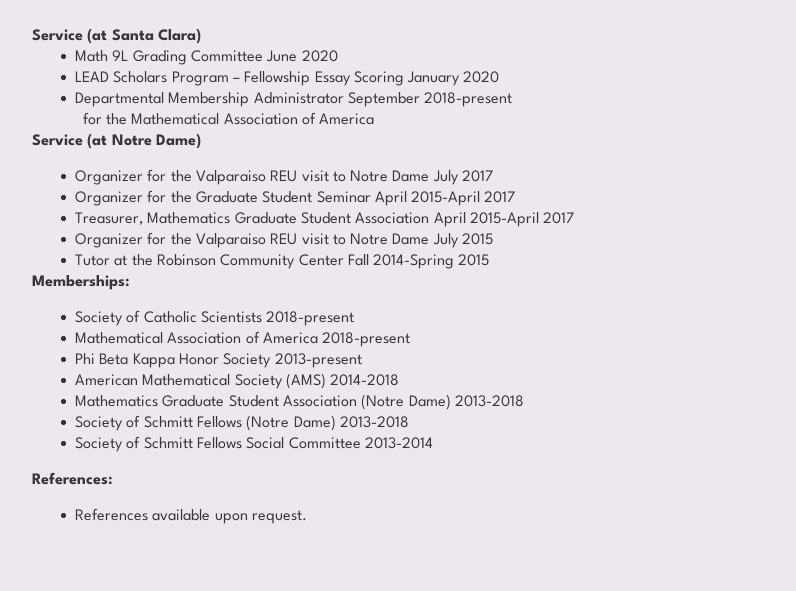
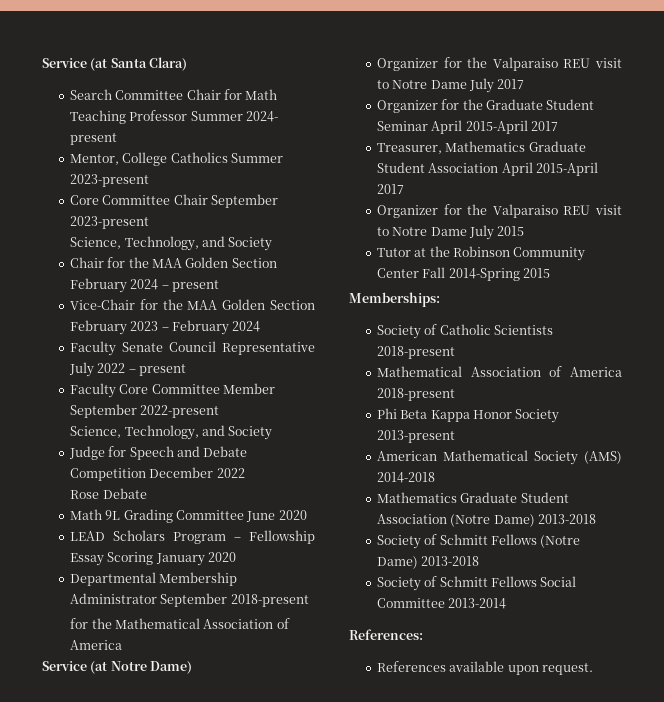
(201, 36) none -> [69,89,278,100] [69,110,279,124] [69,133,117,145] [69,152,284,166] [69,174,149,187] [69,194,279,208] [69,216,149,229] [70,236,273,251] [69,257,277,268] [69,278,220,293] [69,299,315,310] [69,320,261,335] [69,341,315,356] [68,362,187,377] [69,383,276,398] [69,404,220,418] [70,425,273,440] [68,446,248,460] [69,467,245,481] [70,488,147,499] // Search Committee Chair for Math Teaching Professor Summer 2024- present // Mentor, College Catholics Summer 2023-present // Core Committee Chair September 2023-present // Science, Technology, and Society // Chair for the MAA Golden Section February 2024 – present // Vice-Chair for the MAA Golden Section February 2023 – February 2024 // Faculty Senate Council Representative July 2022 – present // Faculty Core Committee Member September 2022-present // Science, Technology, and Society // Judge for Speech and Debate Competition December 2022 // Rose Debate

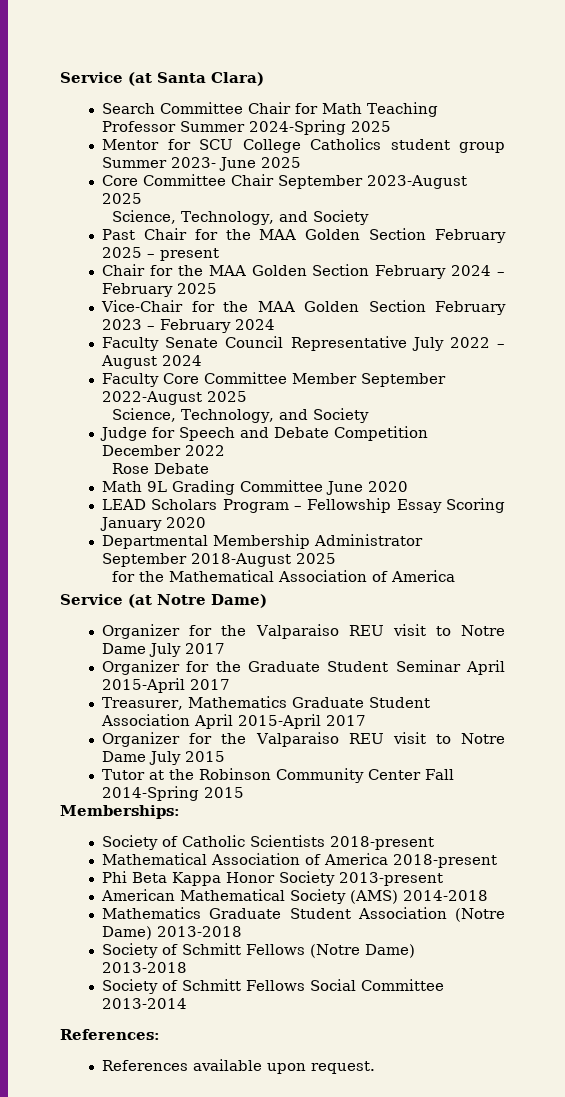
[246,111,279,122] [69,133,117,145] [69,152,284,166] [69,174,149,187] 2024- present // Mentor, College Catholics Summer 2023-present -> [249,120,392,135] [102,138,505,153] [102,157,302,171] 2024-Spring 2025 // Mentor for SCU College Catholics student group Summer 2023- June 2025
[69,216,149,229] [70,236,273,251] 2023-present // Science, Technology, and Society -> [367,175,468,189] [102,193,143,204] [112,210,370,225] [102,228,506,243] [102,247,220,261] 2023-August 2025 // Science, Technology, and Society // Past Chair for the MAA Golden Section February 2025 – present
[172,280,220,292] present -> [102,283,218,297] February 2025
[139,364,187,376] present -> [101,355,203,369] August 2024
[140,405,220,418] 2022-present -> [102,391,248,405] 2022-August 2025
[230,594,309,607] 2018-present -> [191,553,337,567] 2018-August 2025

